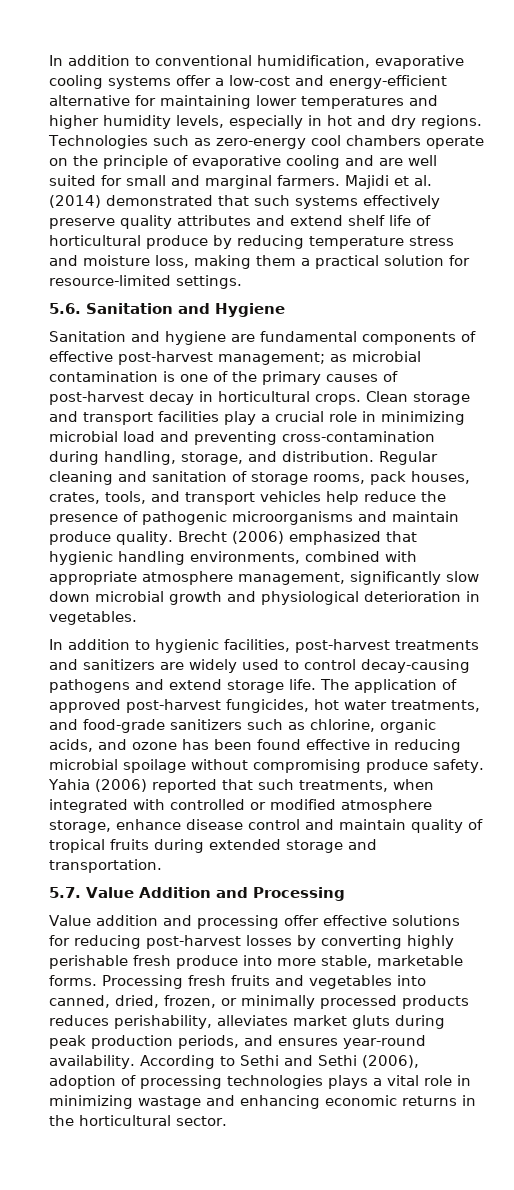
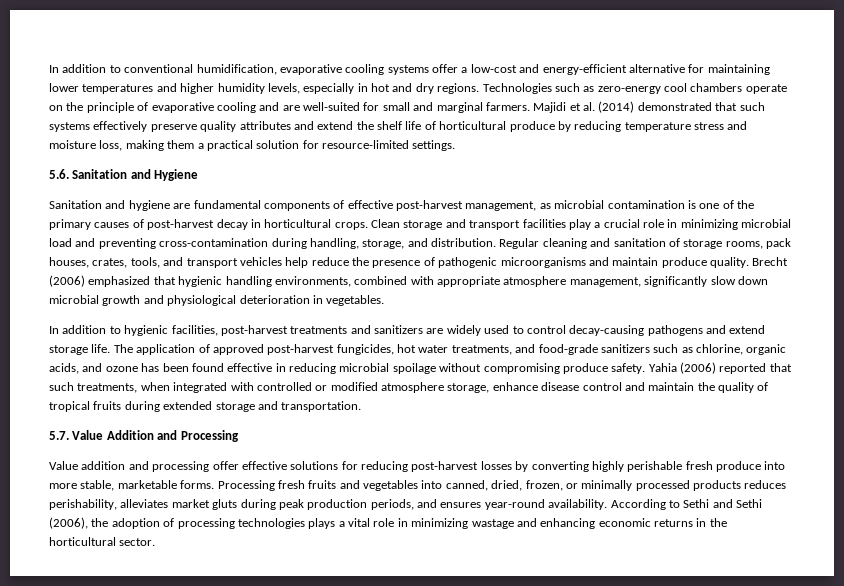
[408,155,437,166] [49,175,96,186] well suited -> [303,102,360,111] well-suited
(343, 220) none -> [356,121,374,130] the
[218,352,325,365] management; -> [465,201,537,211] management,
(406, 824) none -> [697,382,715,391] the
(419, 1061) none -> [91,518,109,527] the

